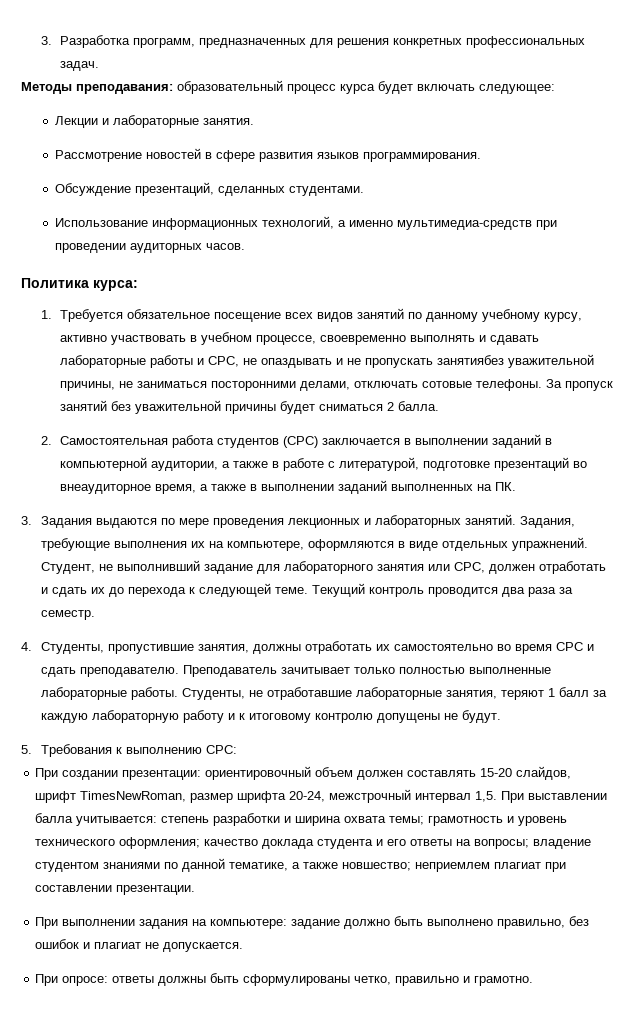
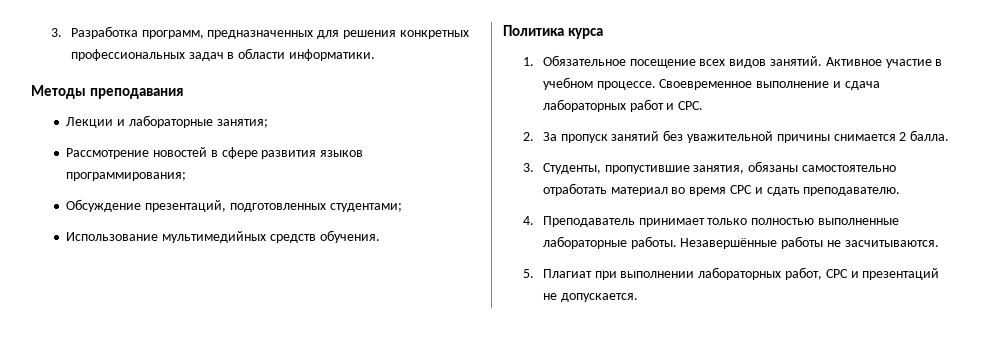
[60,61,100,71] [21,80,555,94] задач. // Методы преподавания: образовательный процесс курса будет включать следующее: -> [188,48,375,61] [31,85,183,99] задач в области информатики. // Методы преподавания
[202,118,254,125] занятия. -> [216,119,268,128] занятия;
[362,152,481,162] программирования. -> [66,172,187,181] программирования;
[217,186,364,196] сделанных студентами. -> [229,203,402,212] подготовленных студентами;
[151,216,557,230] [54,243,245,253] информационных технологий, а именно мультимедиа-средств при проведении аудиторных часов. -> [162,230,380,243] мультимедийных средств обучения.
[93,280,138,291] курса: -> [567,28,603,39] курса
[60,309,211,322] Требуется обязательное -> [542,55,626,66] Обязательное
[357,308,583,322] [60,332,540,345] [60,354,595,368] [60,379,543,391] занятий по данному учебному курсу, активно участвовать в учебном процессе, своевременно выполнять и сдавать лабораторные работы и СРС, не опаздывать и не пропускать занятиябез уважительной причины, не заниматься посторонними делами, отключать сотовые телефоны. -> [769,56,943,68] [542,77,880,90] [542,99,704,112] [522,132,534,141] занятий. Активное участие в учебном процессе. Своевременное выполнение и сдача лабораторных работ и СРС. // 2.
[280,401,384,414] будет сниматься -> [833,134,896,141] снимается
[40,434,553,448] [60,457,588,471] [60,480,517,494] [21,514,575,528] [40,537,588,551] [40,560,606,574] [40,583,573,597] [40,610,95,620] [21,641,493,654] 2. Самостоятельная работа студентов (СРС) заключается в выполнении заданий в компьютерной аудитории, а также в работе с литературой, подготовке презентаций во внеаудиторное время, а также в выполнении заданий выполненных на ПК. // 3. Задания выдаются по мере проведения лекционных и лабораторных занятий. Задания, требующие выполнения их на компьютере, оформляются в виде отдельных упражнений. Студент, не выполнивший задание для лабораторного занятия или СРС, должен отработать и сдать их до перехода к следующей теме. Текущий контроль проводится два раза за семестр. // 4. Студенты, пропустившие занятия, должны отработать их самостоятельно -> [522,161,896,174] [542,183,668,196] 3. Студенты, пропустившие занятия, обязаны самостоятельно отработать материал
[182,665,350,677] Преподаватель зачитывает -> [522,216,705,227] // 4. Преподаватель принимает
[181,687,607,700] [40,710,501,723] [21,744,237,757] [35,766,572,780] [35,789,608,803] [35,813,568,826] [35,837,592,849] [35,858,567,872] [35,885,196,895] [35,916,590,929] [35,939,244,952] [35,973,534,986] Студенты, не отработавшие лабораторные занятия, теряют 1 балл за каждую лабораторную работу и к итоговому контролю допущены не будут. // 5. Требования к выполнению СРС: // При создании презентации: ориентировочный объем должен составлять 15-20 слайдов, шрифт TimesNewRoman, размер шрифта 20-24, межстрочный интервал 1,5. При выставлении балла учитывается: степень разработки и ширина охвата темы; грамотность и уровень технического оформления; качество доклада студента и его ответы на вопросы; владение студентом знаниями по данной тематике, а также новшество; неприемлем плагиат при составлении презентации. // При выполнении задания на компьютере: задание должно быть выполнено правильно, без ошибок и плагиат не допускается. // При опросе: ответы должны быть сформулированы четко, правильно и грамотно. -> [680,236,939,249] [522,267,940,280] [542,293,638,302] Незавершённые работы не засчитываются. // 5. Плагиат при выполнении лабораторных работ, СРС и презентаций не допускается.

